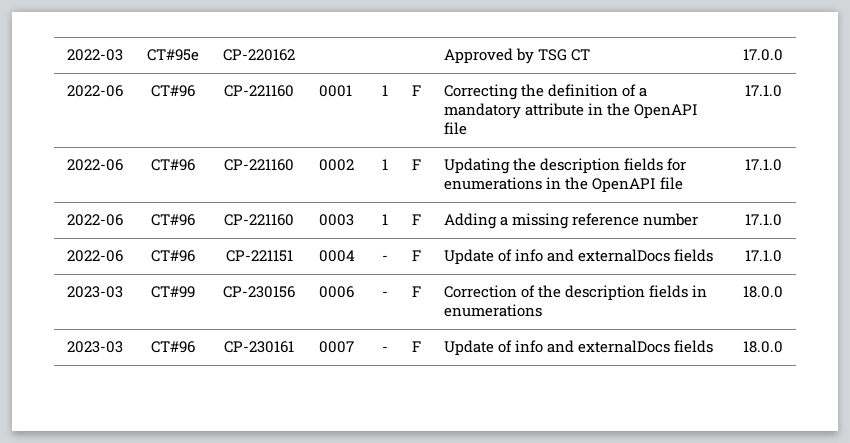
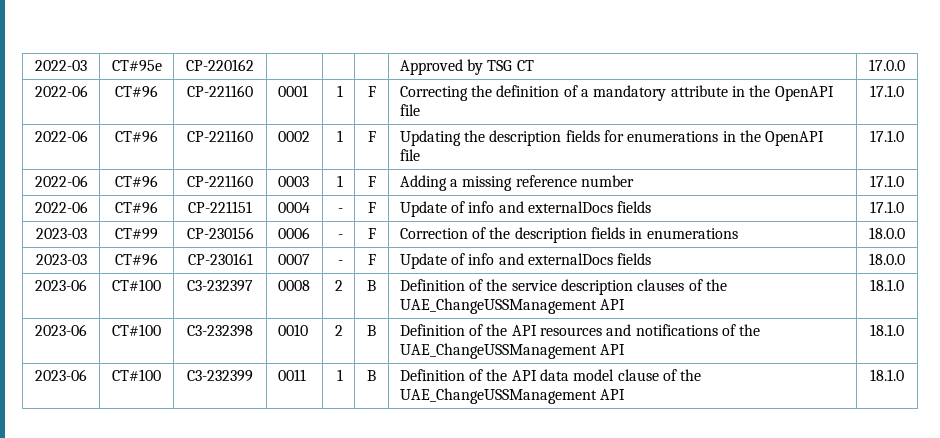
(783, 347) none -> [35,279,87,291] [112,279,161,291] [187,280,253,292] [277,280,310,291] [335,280,344,291] [367,280,376,291] [399,279,727,295] [399,298,626,314] [870,279,904,291] [35,324,87,336] [112,324,161,336] [187,325,253,337] [277,324,308,336] [335,325,344,336] [367,325,376,336] [399,324,761,336] [399,343,626,359] [870,324,904,336] [35,369,87,381] [112,369,161,381] [187,370,253,382] [277,369,306,381] [337,369,344,381] [367,370,376,381] [399,369,702,381] [399,388,626,404] [870,369,904,381] // 2023-06 | CT#100 | C3-232397 | 0008 | 2 | B | Definition of the service description clauses of the UAE_ChangeUSSManagement API | 18.1.0 // 2023-06 | CT#100 | C3-232398 | 0010 | 2 | B | Definition of the API resources and notifications of the UAE_ChangeUSSManagement API | 18.1.0 // 2023-06 | CT#100 | C3-232399 | 0011 | 1 | B | Definition of the API data model clause of the UAE_ChangeUSSManagement API | 18.1.0

